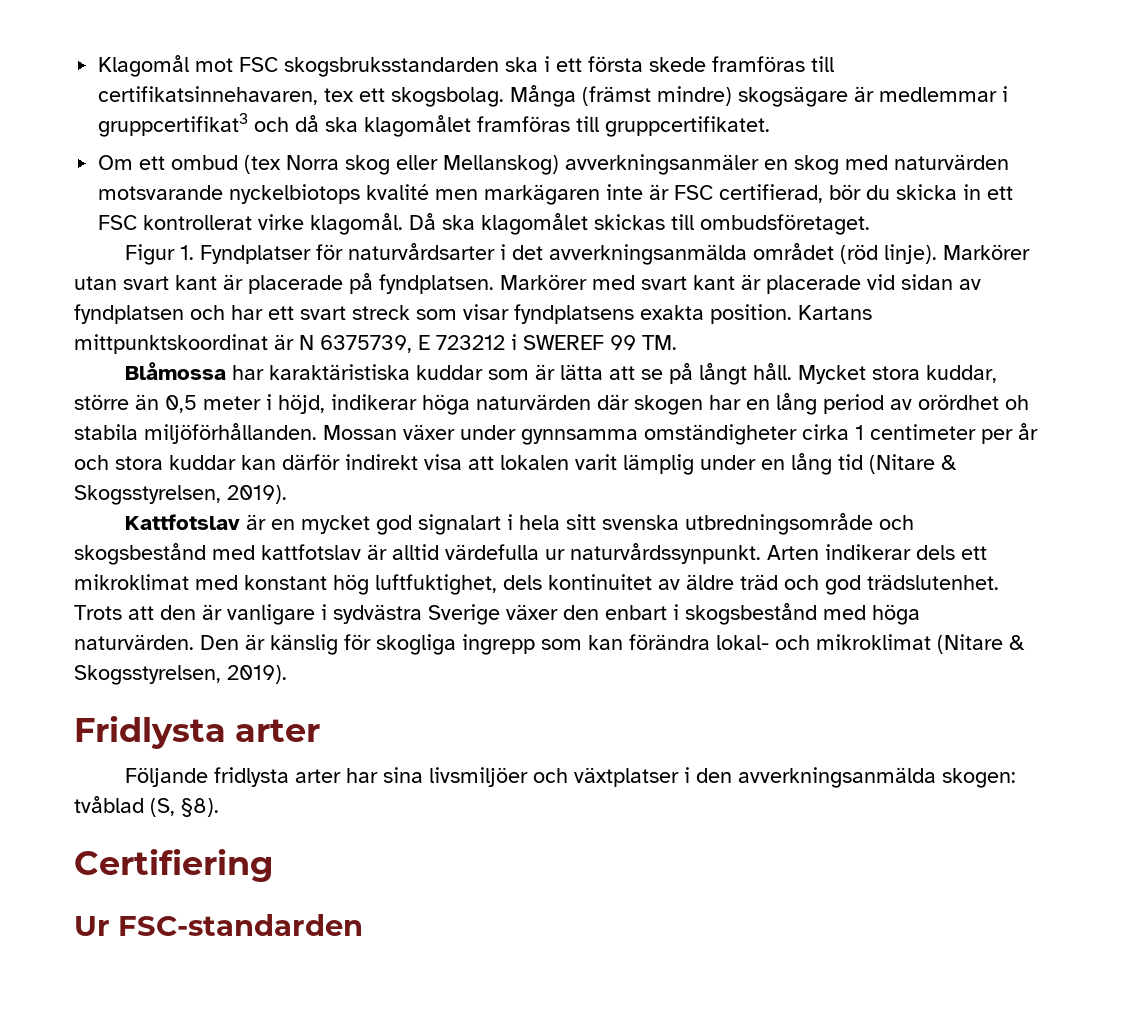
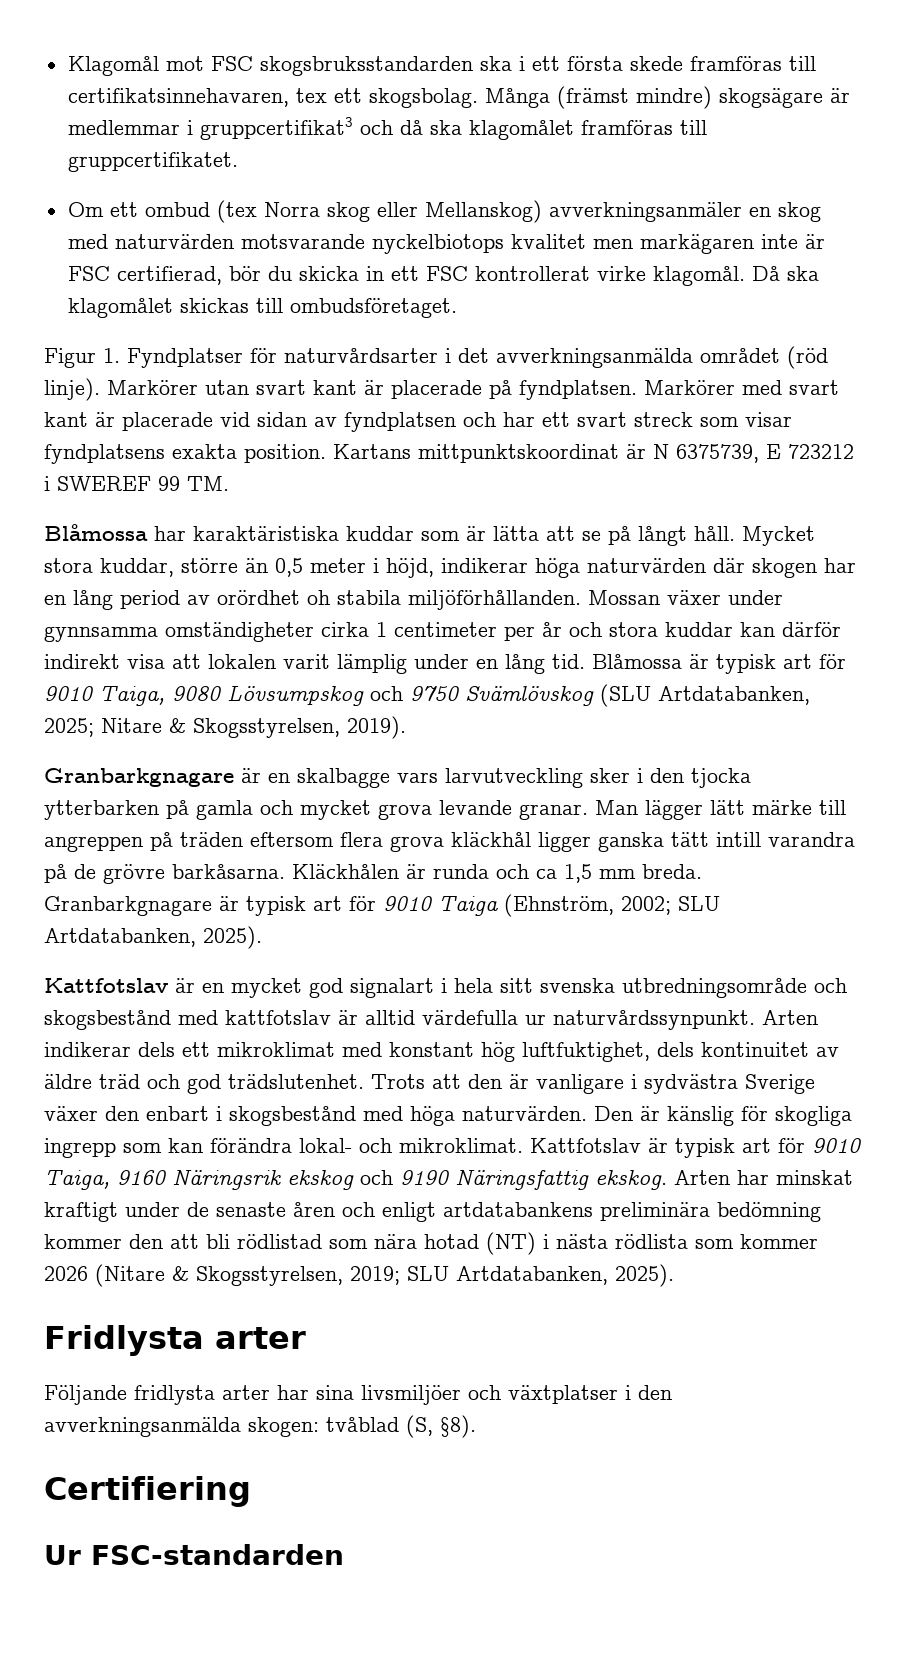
[366,184,430,200] kvalité -> [510,234,586,249] kvalitet
[838,454,957,474] [74,485,287,505] tid (Nitare & Skogsstyrelsen, 2019). -> [552,654,846,674] [44,684,810,707] [44,716,406,739] [44,768,751,788] [44,800,846,820] [44,832,855,852] [44,864,702,884] [44,894,720,917] [44,926,262,949] tid. Blåmossa är typisk art för 9010 Taiga, 9080 Lövsumpskog och 9750 Svämlövskog (SLU Artdatabanken, 2025; Nitare & Skogsstyrelsen, 2019). // Granbarkgnagare är en skalbagge vars larvutveckling sker i den tjocka ytterbarken på gamla och mycket grova levande granar. Man lägger lätt märke till angreppen på träden eftersom flera grova kläckhål ligger ganska tätt intill varandra på de grövre barkåsarna. Kläckhålen är runda och ca 1,5 mm breda. Granbarkgnagare är typisk art för 9010 Taiga (Ehnström, 2002; SLU Artdatabanken, 2025).
[816,634,1025,654] [74,665,287,685] mikroklimat (Nitare & Skogsstyrelsen, 2019). -> [399,1138,861,1158] [44,1169,853,1190] [44,1202,821,1222] [44,1232,818,1255] [44,1264,674,1287] mikroklimat. Kattfotslav är typisk art för 9010 Taiga, 9160 Näringsrik ekskog och 9190 Näringsfattig ekskog. Arten har minskat kraftigt under de senaste åren och enligt artdatabankens preliminära bedömning kommer den att bli rödlistad som nära hotad (NT) i nästa rödlista som kommer 2026 (Nitare & Skogsstyrelsen, 2019; SLU Artdatabanken, 2025).

